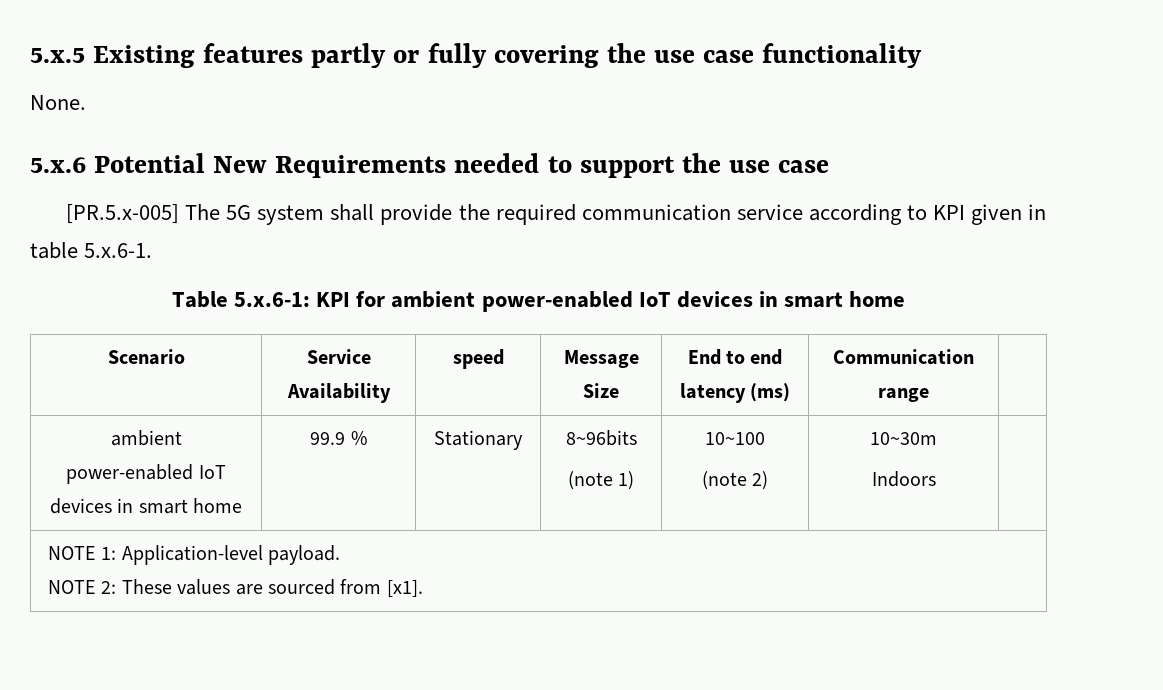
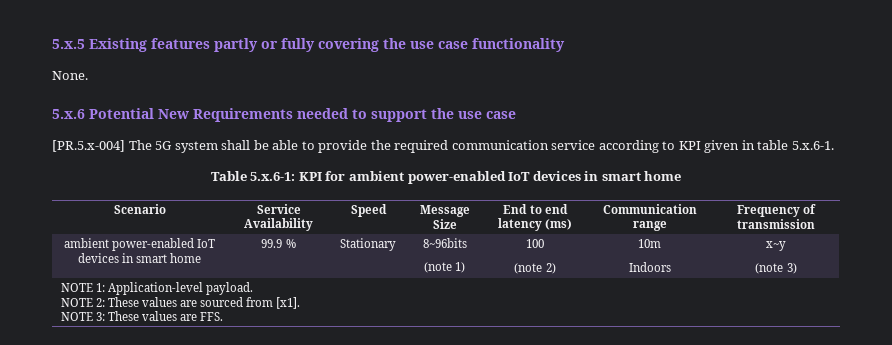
[66,204,180,224] [PR.5.x-005] -> [52,140,125,152] [PR.5.x-004]
(375, 212) none -> [253,140,315,150] be able to
[452,349,504,369] speed -> [350,204,387,217] Speed
(929, 395) none -> [736,204,817,217] [737,219,815,229] Frequency of transmission
[705,432,765,445] 10~100 -> [526,239,544,248] 100
[870,432,937,445] 10~30m -> [638,239,661,248] 10m
(936, 479) none -> [766,241,786,251] [755,263,797,274] x~y // (note 3)
(423, 588) none -> [60,311,224,321] // NOTE 3: These values are FFS.

